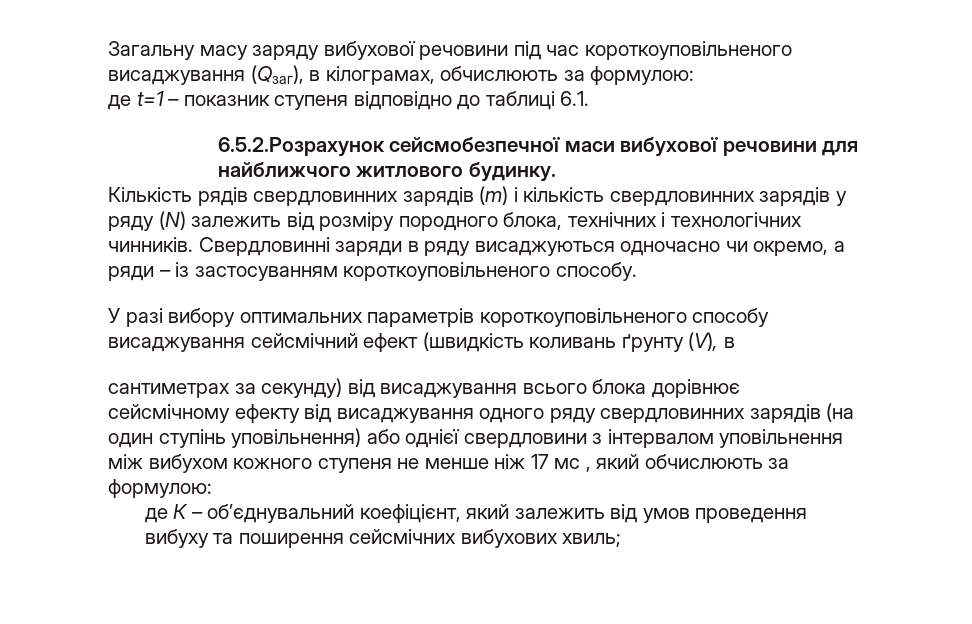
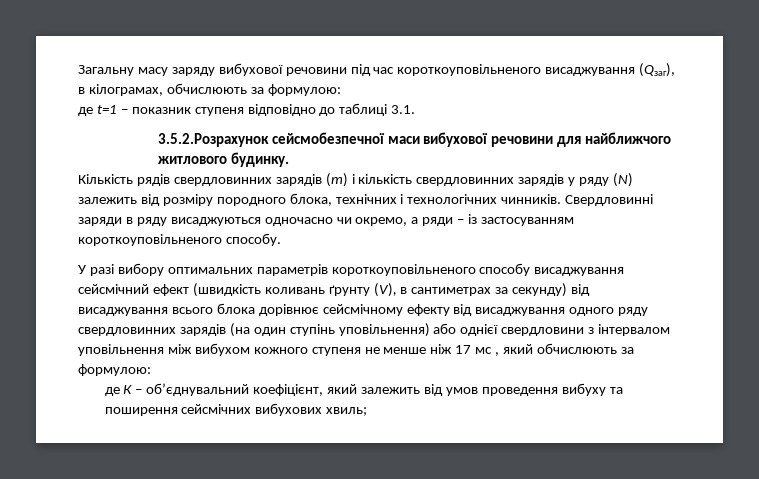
[560,91,590,106] [217,137,385,157] 6.1. // 6.5.2.Розрахунок -> [391,105,416,114] [157,133,269,147] 3.1. // 3.5.2.Розрахунок
(735, 342) // -> (408, 290) none

